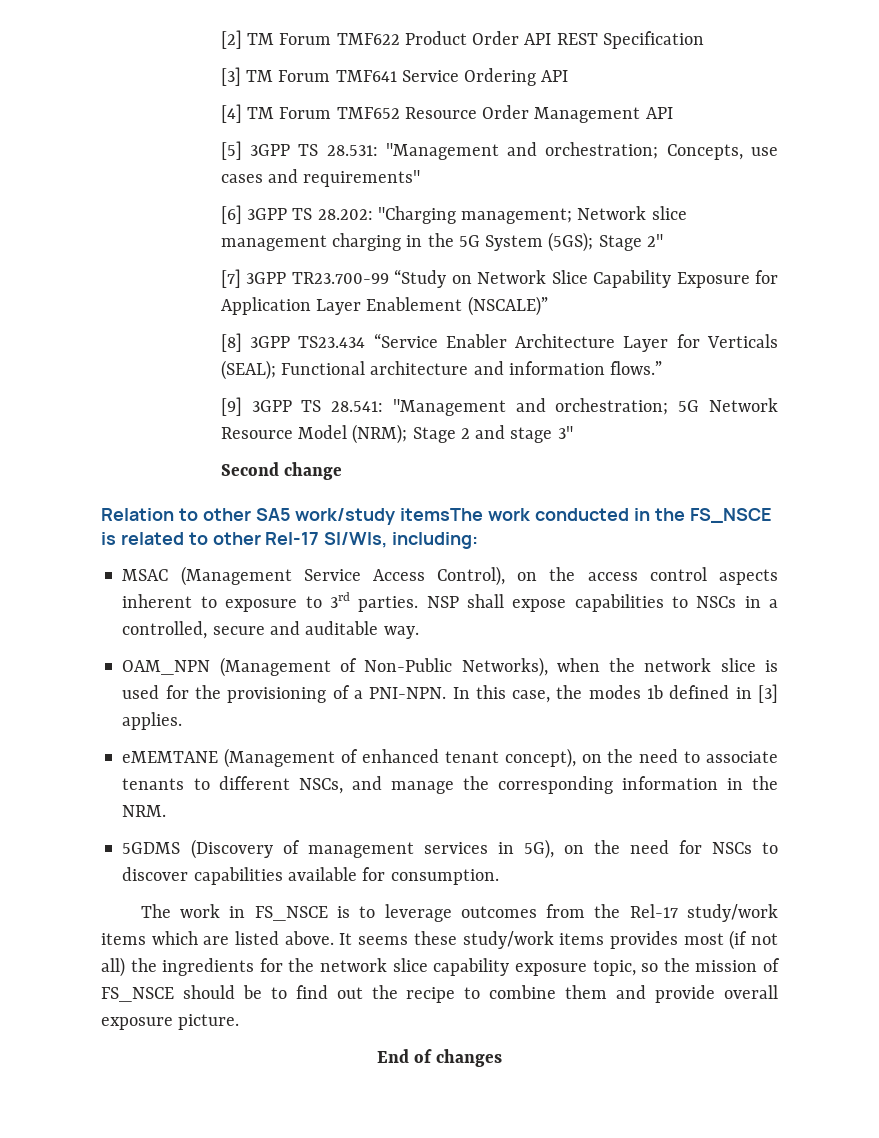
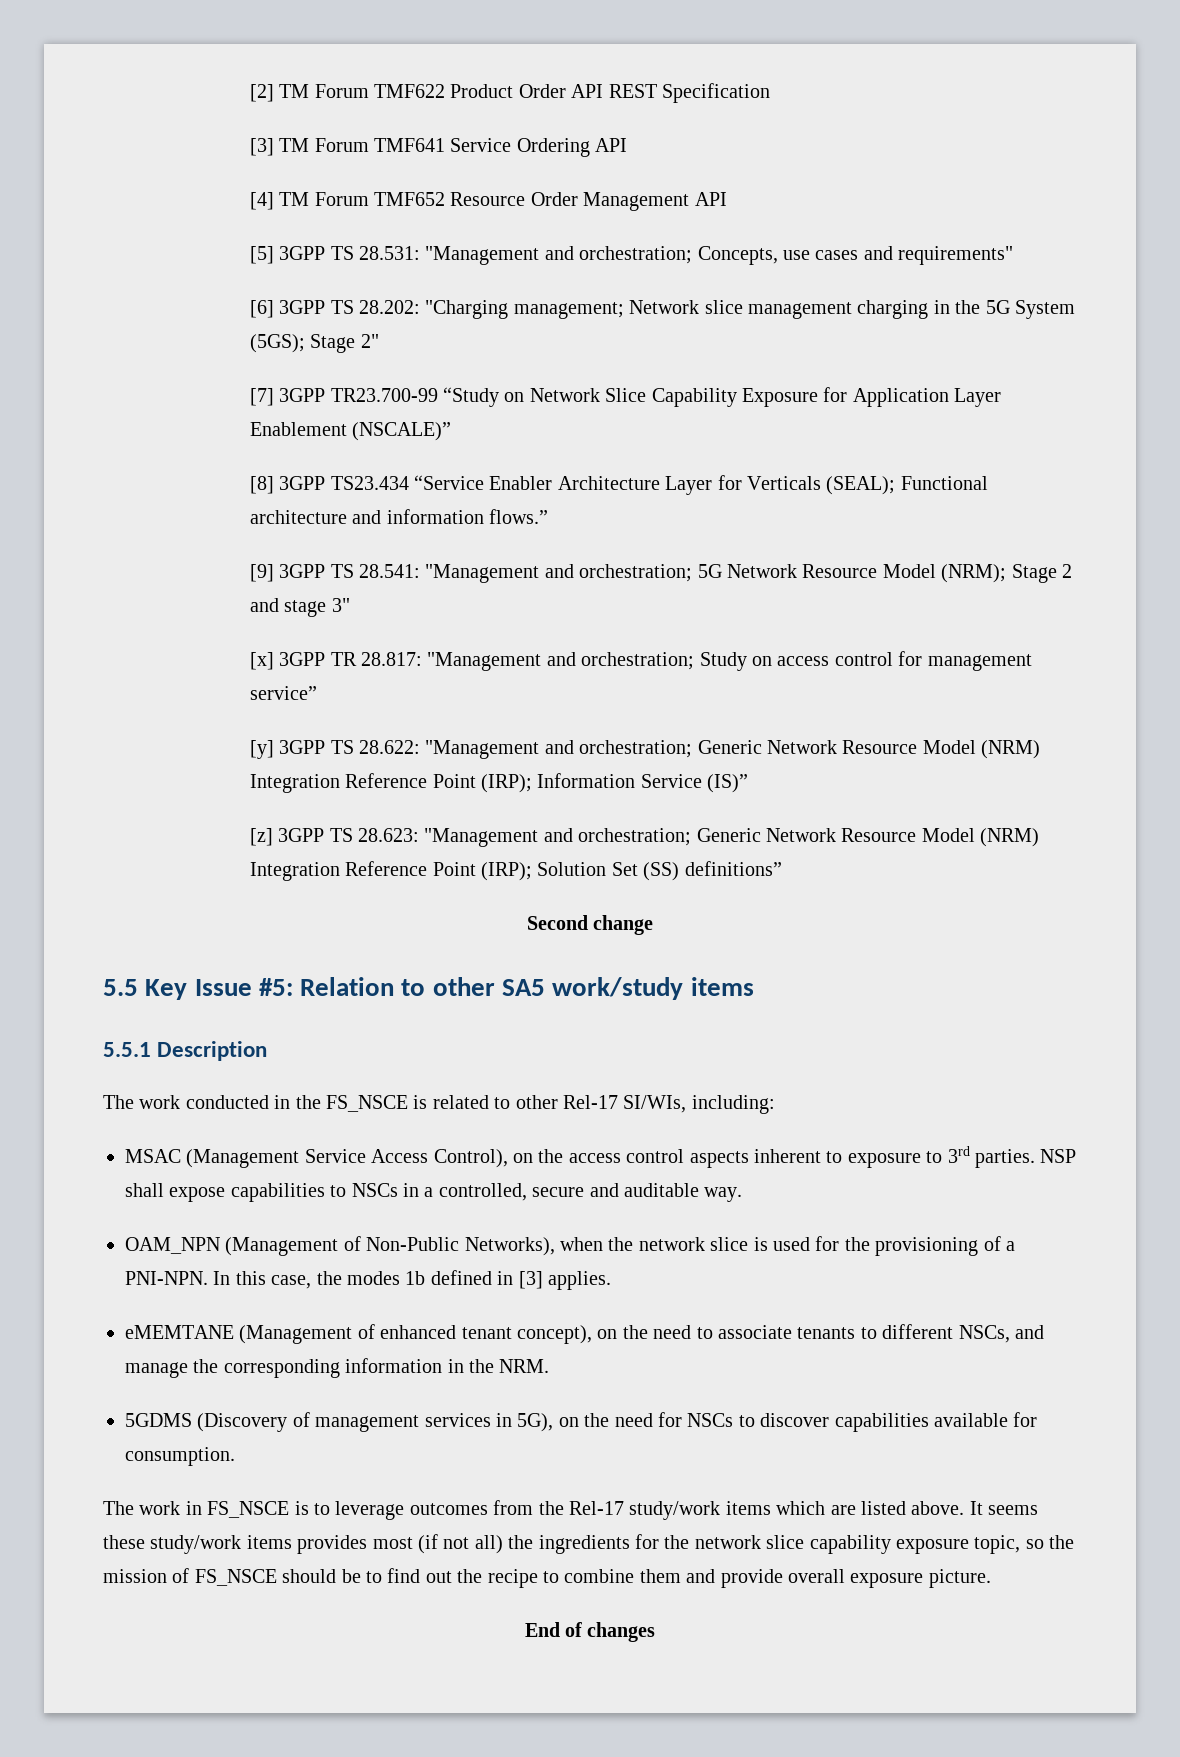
[220,462,342,480] Second change // -> [249,651,1032,671] [249,686,317,700] [249,740,1041,759] [249,773,749,793] [249,828,1040,847] [249,861,782,881] [526,915,654,935] [103,978,293,1000] [x] 3GPP TR 28.817: "Management and orchestration; Study on access control for management service” // [y] 3GPP TS 28.622: "Management and orchestration; Generic Network Resource Model (NRM) Integration Reference Point (IRP); Information Service (IS)” // [z] 3GPP TS 28.623: "Management and orchestration; Generic Network Resource Model (NRM) Integration Reference Point (IRP); Solution Set (SS) definitions” // Second change // 5.5 Key Issue #5:
[400,508,484,521] itemsThe -> [690,977,754,996] [103,1041,268,1061] [103,1095,134,1109] items // 5.5.1 Description // The

